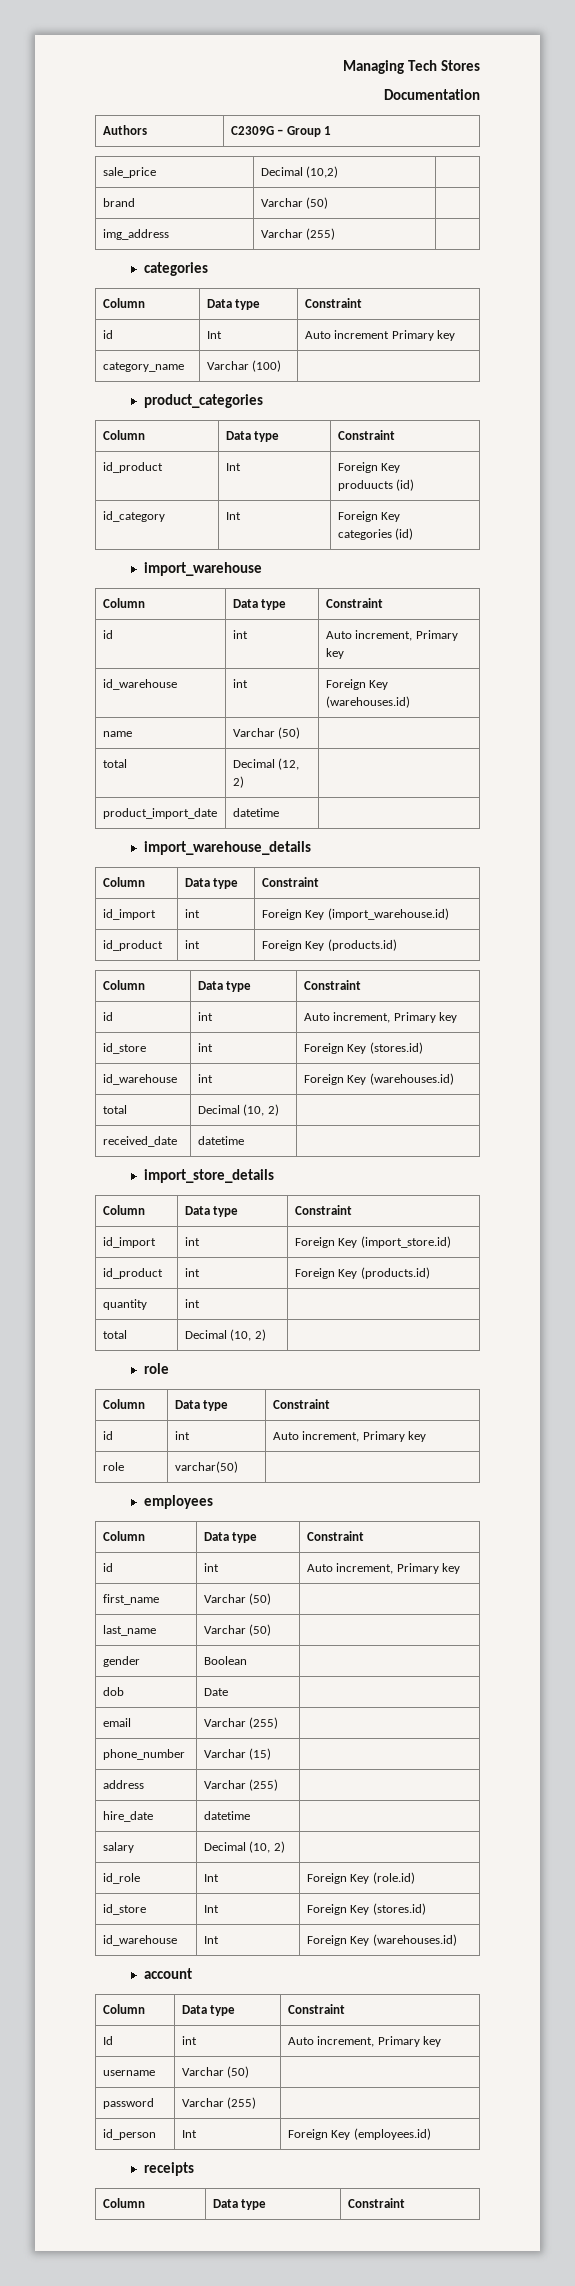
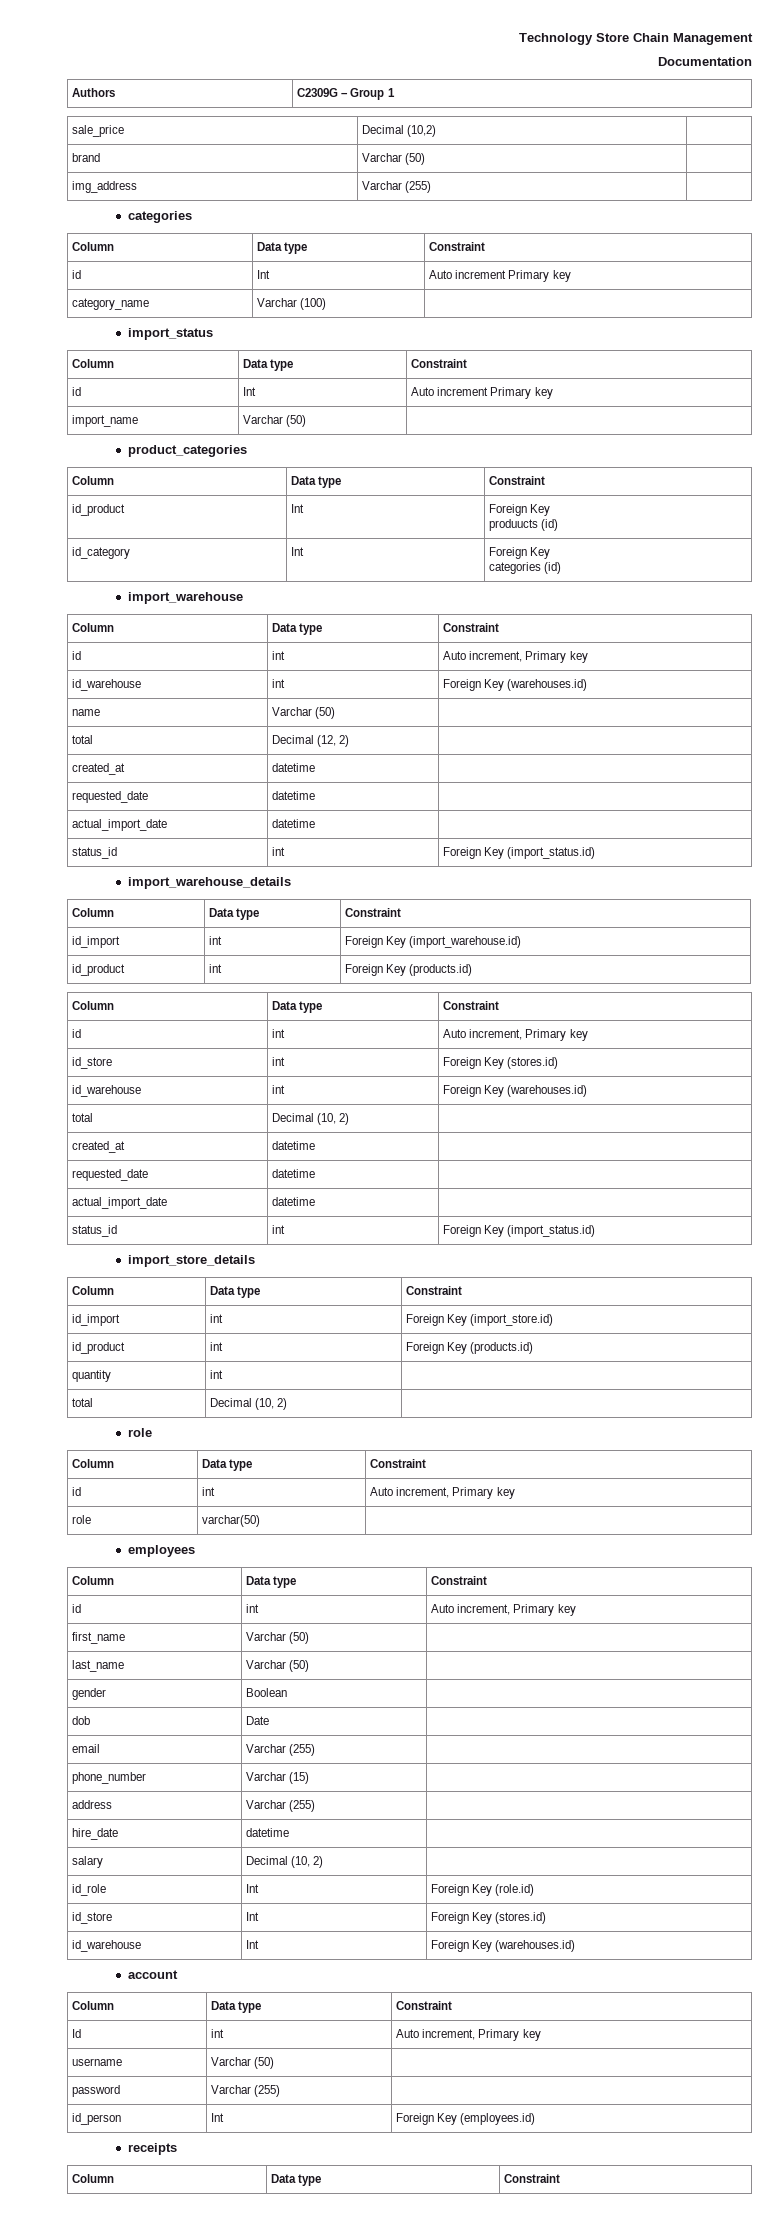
[343,60,481,74] Managing Tech Stores -> [519,33,753,45] Technology Store Chain Management
(282, 366) none -> [127,328,213,340] [72,359,115,368] [243,359,294,371] [411,359,468,368] [72,387,82,396] [243,387,257,396] [411,387,553,399] [72,415,139,427] [243,415,307,427] // import_status // Column | Data type | Constraint // id | Int | Auto increment Primary key // import_name | Varchar (50) |
[102,808,217,819] [232,808,279,817] product_import_date | datetime | -> [72,763,126,775] [272,763,316,772] [72,791,149,803] [272,791,316,800] [72,819,168,831] [272,819,316,828] [72,847,118,859] [272,847,286,856] [443,847,596,859] created_at | datetime | // requested_date | datetime | // actual_import_date | datetime | // status_id | int | Foreign Key (import_status.id)
[102,1136,177,1147] [197,1136,244,1145] received_date | datetime | -> [72,1141,126,1153] [272,1141,316,1150] [72,1169,149,1181] [272,1169,316,1178] [72,1197,168,1209] [272,1197,316,1206] [72,1225,118,1237] [272,1225,286,1234] [443,1225,596,1237] created_at | datetime | // requested_date | datetime | // actual_import_date | datetime | // status_id | int | Foreign Key (import_status.id)

